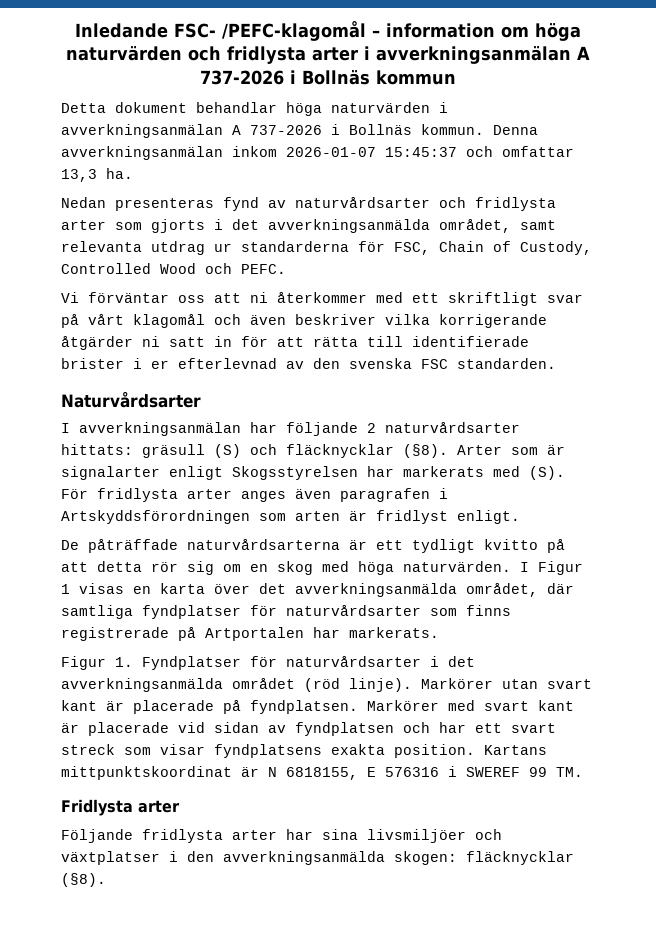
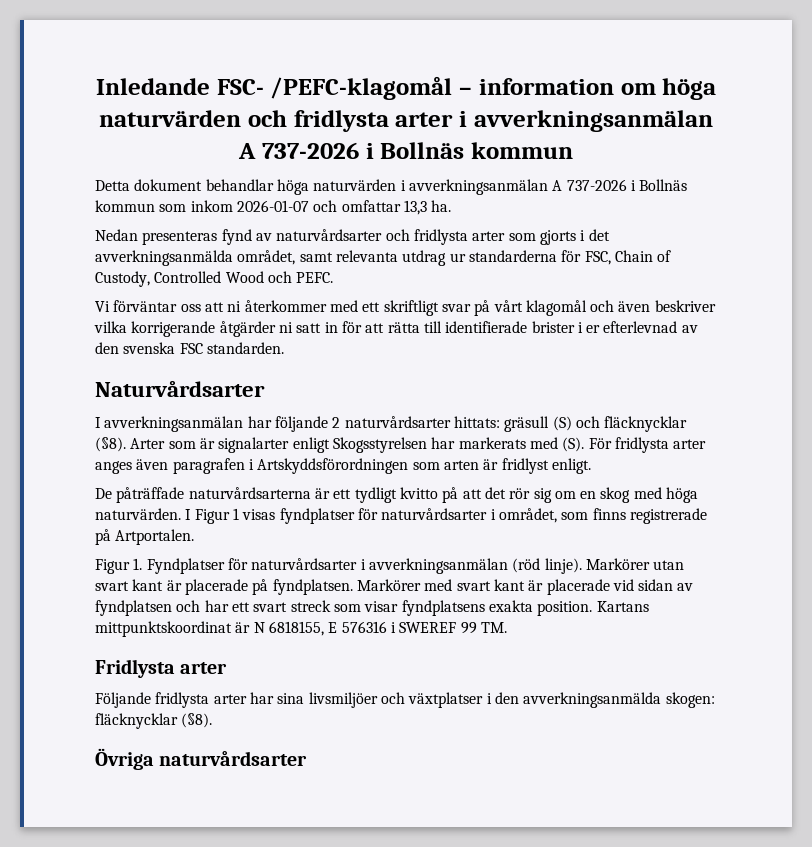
[421,124,538,135] [61,146,223,160] kommun. Denna avverkningsanmälan -> [95,200,187,212] kommun som
[385,147,457,157] 15:45:37 -> (309, 206) none
[97,561,142,572] detta -> [484,487,506,499] det
[133,583,574,597] [61,605,133,619] en karta över det avverkningsanmälda området, där samtliga -> (276, 514) none
(421, 610) none -> [490,508,557,523] i området,
[205,627,439,641] Artportalen har markerats. -> [115,529,195,545] Artportalen.
[448,656,475,667] [61,678,295,692] det avverkningsanmälda området -> [368,558,508,574] avverkningsanmälan
(106, 880) none -> [95,748,308,770] // Övriga naturvårdsarter

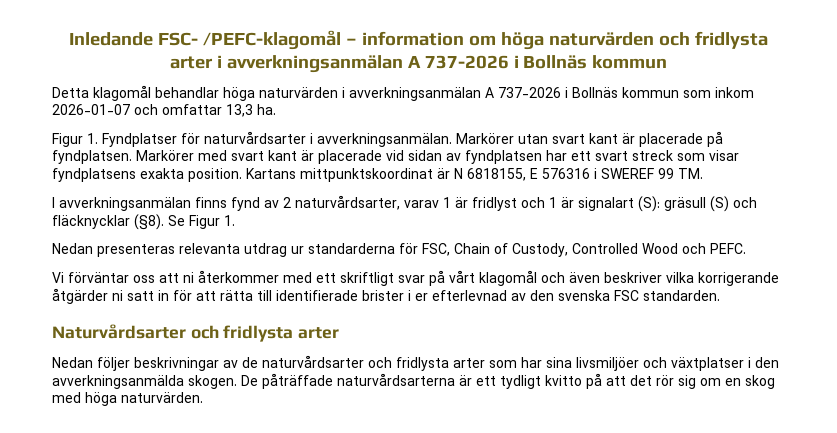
[134,179,203,191] dokument -> [93,85,151,101] klagomål
[95,229,610,245] [95,250,333,266] Nedan presenteras fynd av naturvårdsarter och fridlysta arter som gjorts i det avverkningsanmälda området, samt -> [52,131,723,147] [52,150,739,164] [52,168,703,182] [52,195,757,212] [52,214,235,230] [52,243,175,257] Figur 1. Fyndplatser för naturvårdsarter i avverkningsanmälan. Markörer utan svart kant är placerade på fyndplatsen. Markörer med svart kant är placerade vid sidan av fyndplatsen har ett svart streck som visar fyndplatsens exakta position. Kartans mittpunktskoordinat är N 6818155, E 576316 i SWEREF 99 TM. // I avverkningsanmälan finns fynd av 2 naturvårdsarter, varav 1 är fridlyst och 1 är signalart (S): gräsull (S) och fläcknycklar (§8). Se Figur 1. // Nedan presenteras
[95,416,688,432] [95,437,707,453] [95,458,591,474] // I avverkningsanmälan har följande 2 naturvårdsarter hittats: gräsull (S) och fläcknycklar (§8). Arter som är signalarter enligt Skogsstyrelsen har markerats med (S). För fridlysta arter anges även paragrafen i Artskyddsförordningen som arten är fridlyst enligt. // -> [190,325,340,342] [52,355,779,371] [52,375,237,389] och fridlysta arter // Nedan följer beskrivningar av de naturvårdsarter och fridlysta arter som har sina livsmiljöer och växtplatser i den avverkningsanmälda skogen.
[185,508,707,524] [95,529,195,545] [95,558,685,574] [95,579,694,595] [95,600,649,616] [95,621,507,637] [95,659,228,678] [95,692,715,708] [95,713,213,729] [95,748,308,770] I Figur 1 visas fyndplatser för naturvårdsarter i området, som finns registrerade på Artportalen. // Figur 1. Fyndplatser för naturvårdsarter i avverkningsanmälan (röd linje). Markörer utan svart kant är placerade på fyndplatsen. Markörer med svart kant är placerade vid sidan av fyndplatsen och har ett svart streck som visar fyndplatsens exakta position. Kartans mittpunktskoordinat är N 6818155, E 576316 i SWEREF 99 TM. // Fridlysta arter // Följande fridlysta arter har sina livsmiljöer och växtplatser i den avverkningsanmälda skogen: fläcknycklar (§8). // Övriga naturvårdsarter -> (203, 397) none

